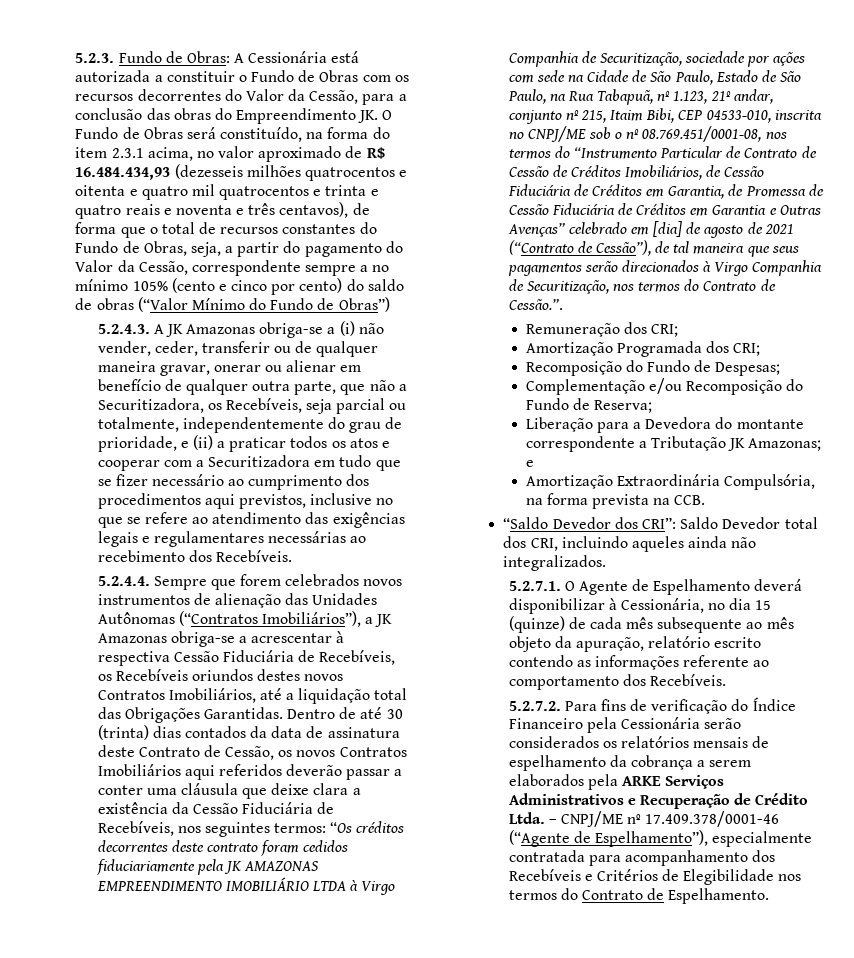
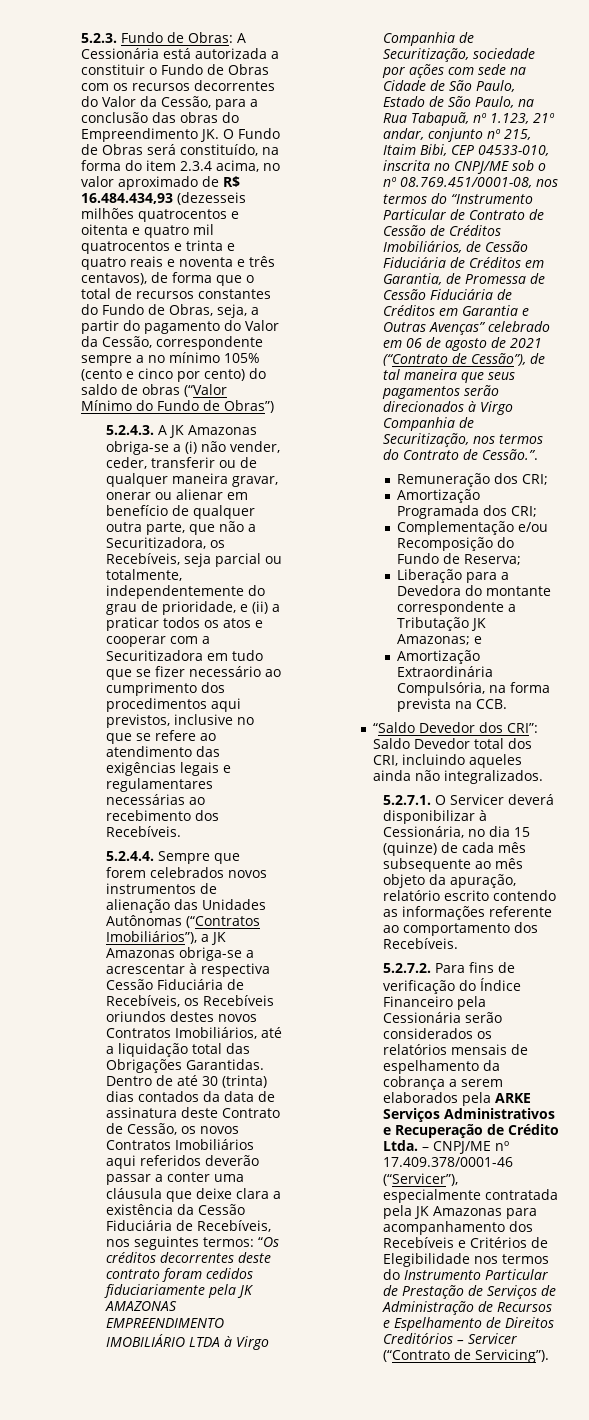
[111,148,144,158] 2.3.1 -> [180,161,213,171] 2.3.4
[653,221,683,237] [dia] -> [405,338,422,348] 06
[525,360,781,376] // Recomposição do Fundo de Despesas; -> (538, 511) none
[578,579,751,595] Agente de Espelhamento -> [449,794,504,805] Servicer
[508,830,813,847] [508,850,585,862] (“Agente de Espelhamento”), especialmente contratada -> [382,1173,458,1186] [382,1189,558,1203] [382,1205,502,1219] (“Servicer”), especialmente contratada pela JK Amazonas
[581,888,770,904] Contrato de Espelhamento. -> [403,1269,548,1280] [382,1285,556,1299] [381,1301,552,1315] [382,1317,554,1331] [382,1333,517,1344] [382,1349,549,1363] Instrumento Particular de Prestação de Serviços de Administração de Recursos e Espelhamento de Direitos Creditórios – Servicer (“Contrato de Servicing”).

